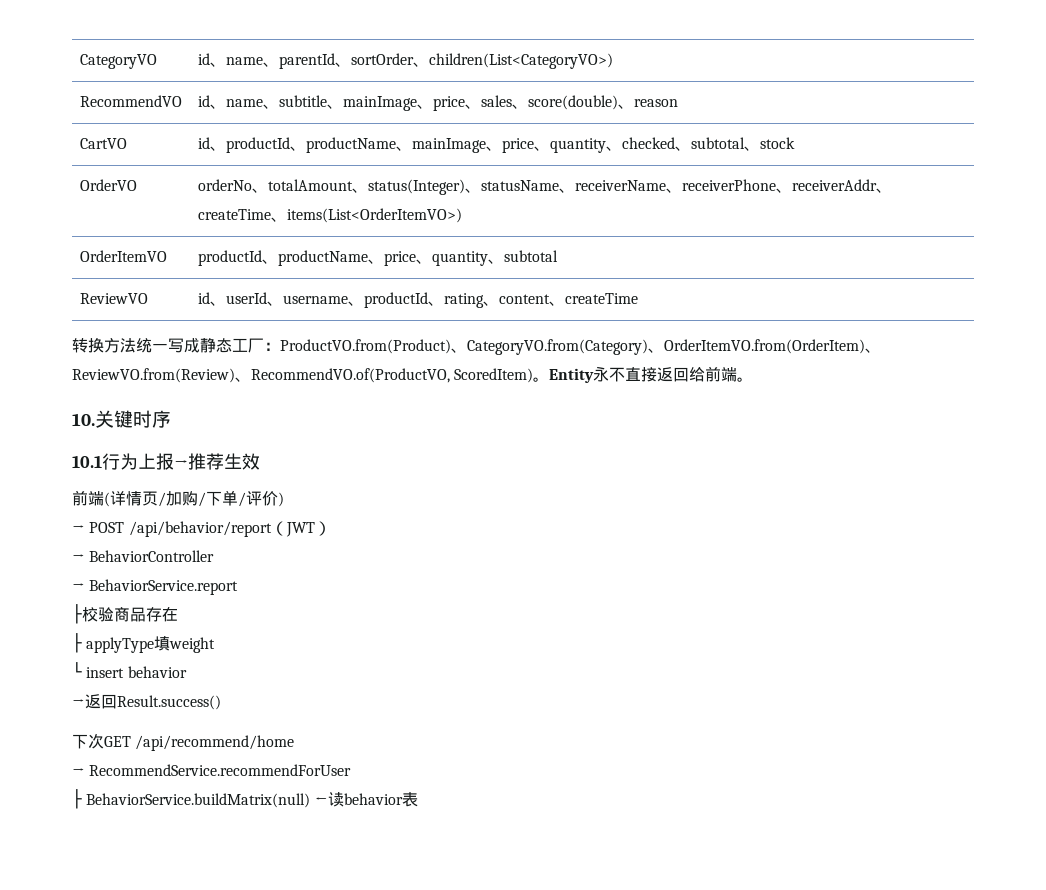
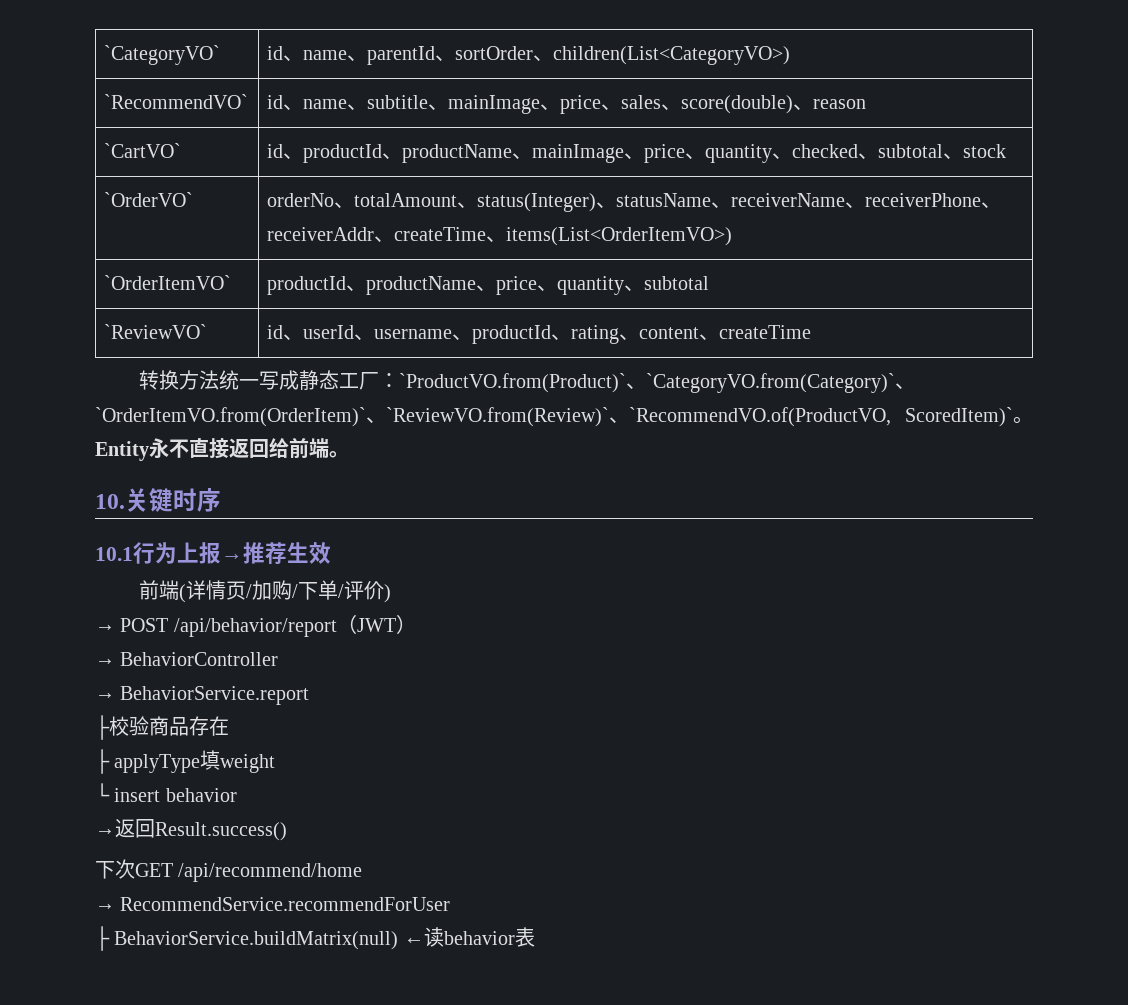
[79,54,157,69] CategoryVO -> [104,45,221,65] `CategoryVO`
[79,95,182,107] RecommendVO -> [104,94,249,109] `RecommendVO`
[79,138,127,149] CartVO -> [104,143,182,158] `CartVO`
[79,179,137,191] OrderVO -> [104,192,194,207] `OrderVO`
[79,250,167,262] OrderItemVO -> [104,275,232,290] `OrderItemVO`
[79,293,148,304] ReviewVO -> [104,324,208,339] `ReviewVO`
[280,339,881,355] [72,368,534,383] ProductVO.from(Product)、CategoryVO.from(Category)、OrderItemVO.from(OrderItem)、ReviewVO.from(Review)、RecommendVO.of(ProductVO, ScoredItem) -> [398,373,915,393] [95,407,1013,427] `ProductVO.from(Product)`、`CategoryVO.from(Category)`、`OrderItemVO.from(OrderItem)`、`ReviewVO.from(Review)`、`RecommendVO.of(ProductVO, ScoredItem)`

